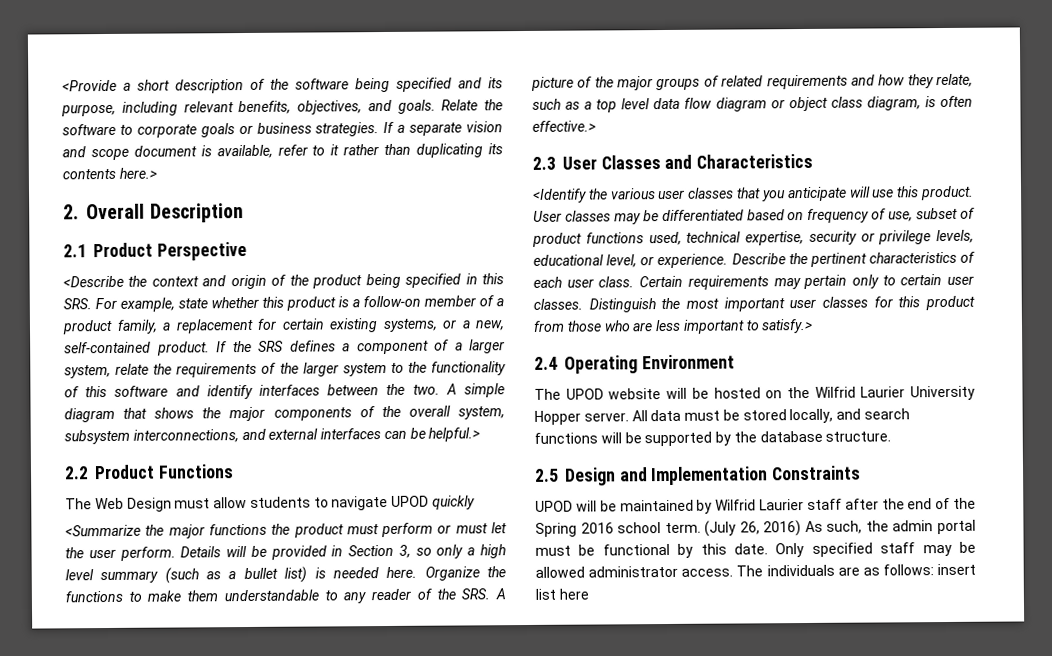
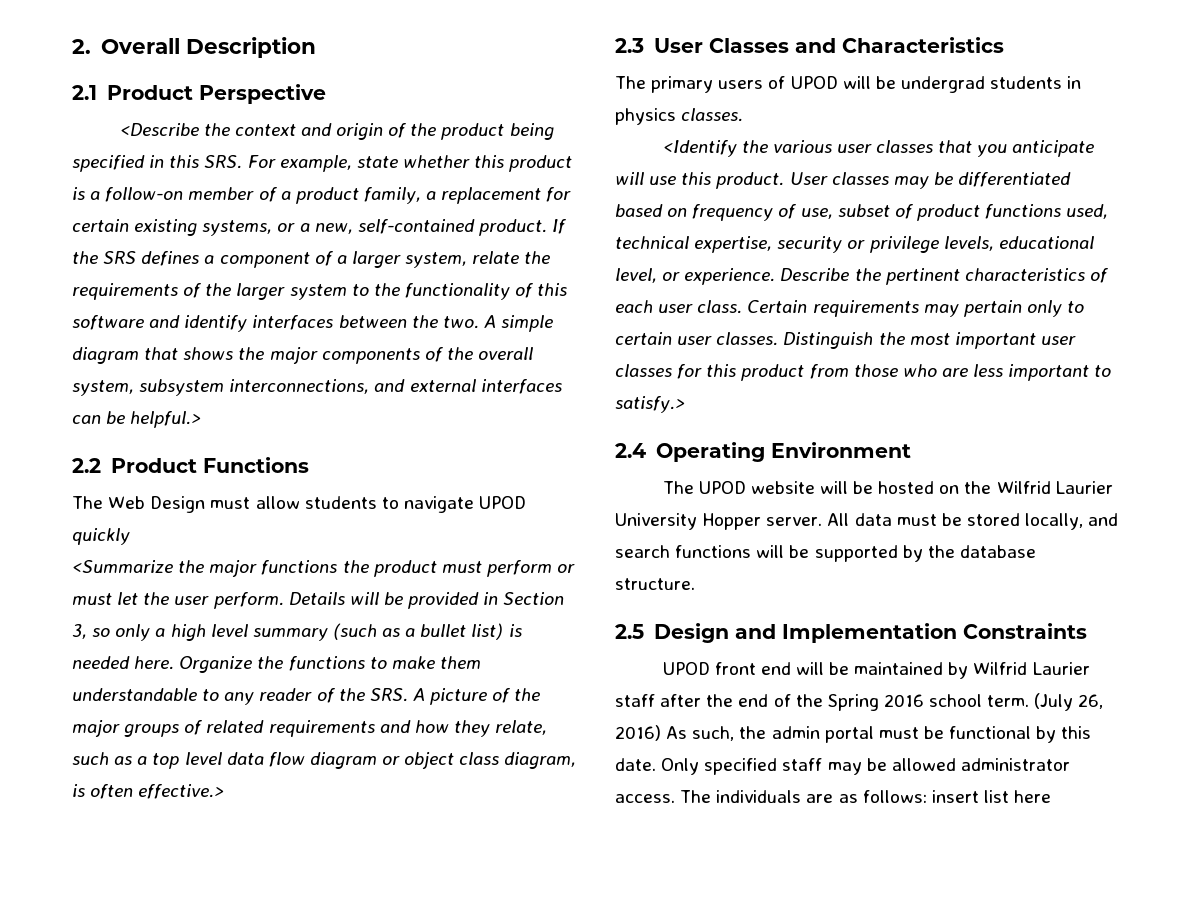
[62,77,503,94] [61,99,503,117] [62,121,503,138] [62,143,503,161] [62,167,157,180] <Provide a short description of the software being specified and its purpose, including relevant benefits, objectives, and goals. Relate the software to corporate goals or business strategies. If a separate vision and scope document is available, refer to it rather than duplicating its contents here.> // -> (72, 46) none
(814, 161) none -> [615,76,1082,93] [615,108,744,125] // The primary users of UPOD will be undergrad students in physics classes.
(573, 506) none -> [714,662,791,675] front end

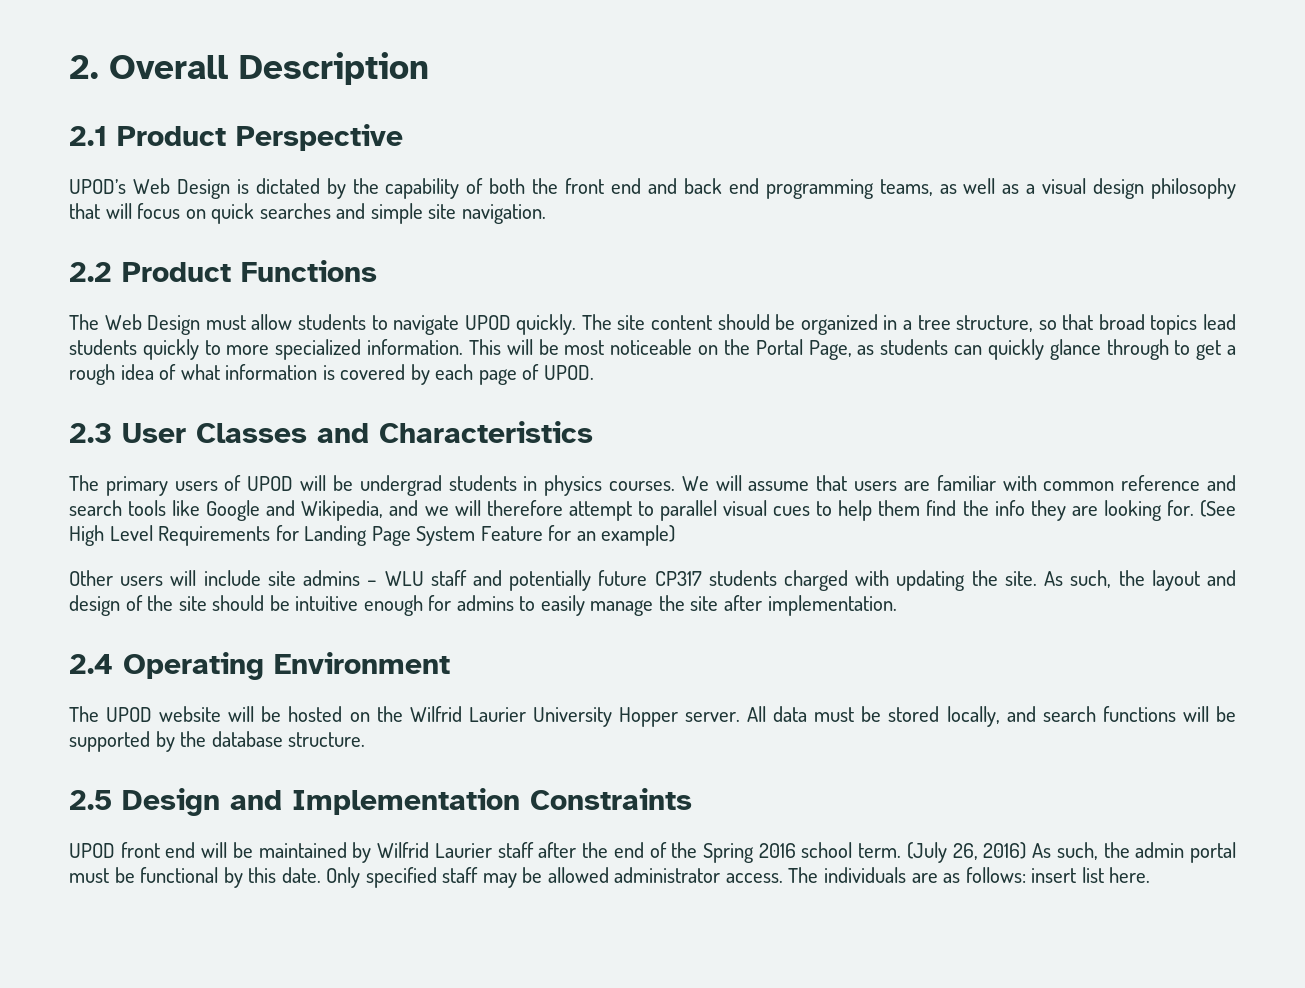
[119,123,554,140] [72,155,573,172] [72,187,572,204] [72,219,567,236] [72,251,551,268] [72,283,568,300] [72,315,554,332] [72,347,534,364] [72,379,562,396] [72,411,202,428] <Describe the context and origin of the product being specified in this SRS. For example, state whether this product is a follow-on member of a product family, a replacement for certain existing systems, or a new, self-contained product. If the SRS defines a component of a larger system, relate the requirements of the larger system to the functionality of this software and identify interfaces between the two. A simple diagram that shows the major components of the overall system, subsystem interconnections, and external interfaces can be helpful.> -> [69,178,1236,199] [69,203,546,224] UPOD’s Web Design is dictated by the capability of both the front end and back end programming teams, as well as a visual design philosophy that will focus on quick searches and simple site navigation.
[72,528,130,545] [72,560,576,577] [72,592,565,609] [72,623,522,641] [72,656,481,673] [72,688,541,705] [72,720,548,737] [72,752,577,769] [72,784,225,799] quickly // <Summarize the major functions the product must perform or must let the user perform. Details will be provided in Section 3, so only a high level summary (such as a bullet list) is needed here. Organize the functions to make them understandable to any reader of the SRS. A picture of the major groups of related requirements and how they relate, such as a top level data flow diagram or object class diagram, is often effective.> -> [516,314,1237,335] [69,339,1237,360] [69,364,594,385] quickly. The site content should be organized in a tree structure, so that broad topics lead students quickly to more specialized information. This will be most noticeable on the Portal Page, as students can quickly glance through to get a rough idea of what information is covered by each page of UPOD.
[681,108,744,122] [662,140,1095,157] [615,172,1072,189] [615,204,1109,221] [615,236,1094,253] [615,268,1108,285] [615,300,1085,317] [615,332,1076,349] [615,364,1112,381] [615,396,685,413] classes. // <Identify the various user classes that you anticipate will use this product. User classes may be differentiated based on frequency of use, subset of product functions used, technical expertise, security or privilege levels, educational level, or experience. Describe the pertinent characteristics of each user class. Certain requirements may pertain only to certain user classes. Distinguish the most important user classes for this product from those who are less important to satisfy.> -> [609,475,1237,491] [69,500,1237,521] [69,525,676,546] [69,570,1237,591] [69,595,897,616] courses. We will assume that users are familiar with common reference and search tools like Google and Wikipedia, and we will therefore attempt to parallel visual cues to help them find the info they are looking for. (See High Level Requirements for Landing Page System Feature for an example) // Other users will include site admins – WLU staff and potentially future CP317 students charged with updating the site. As such, the layout and design of the site should be intuitive enough for admins to easily manage the site after implementation.
[1014,790,1052,803] here -> [1109,867,1151,883] here.

